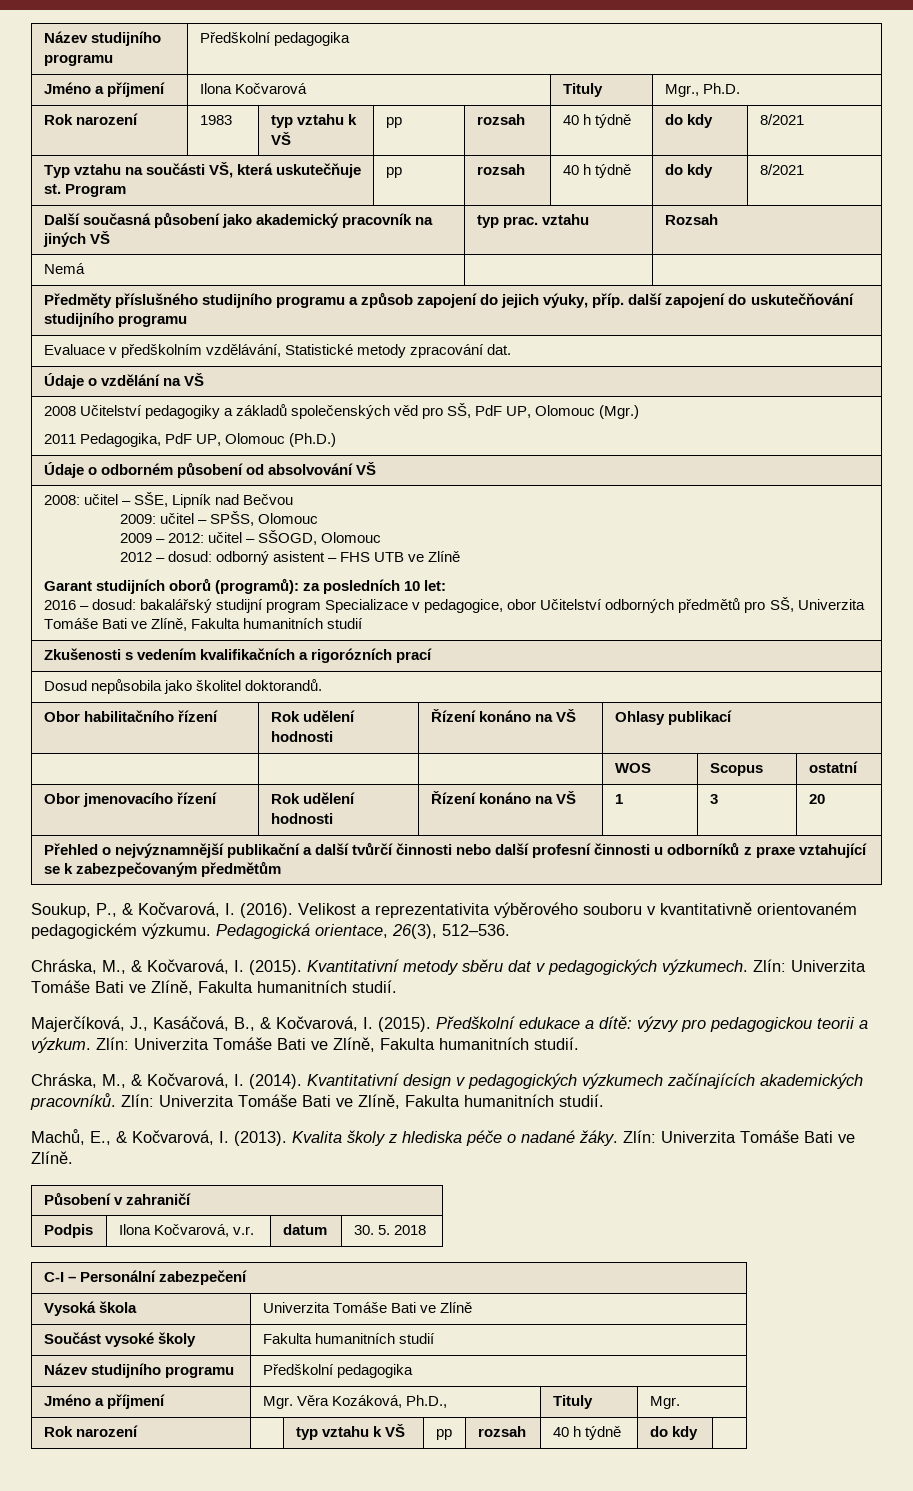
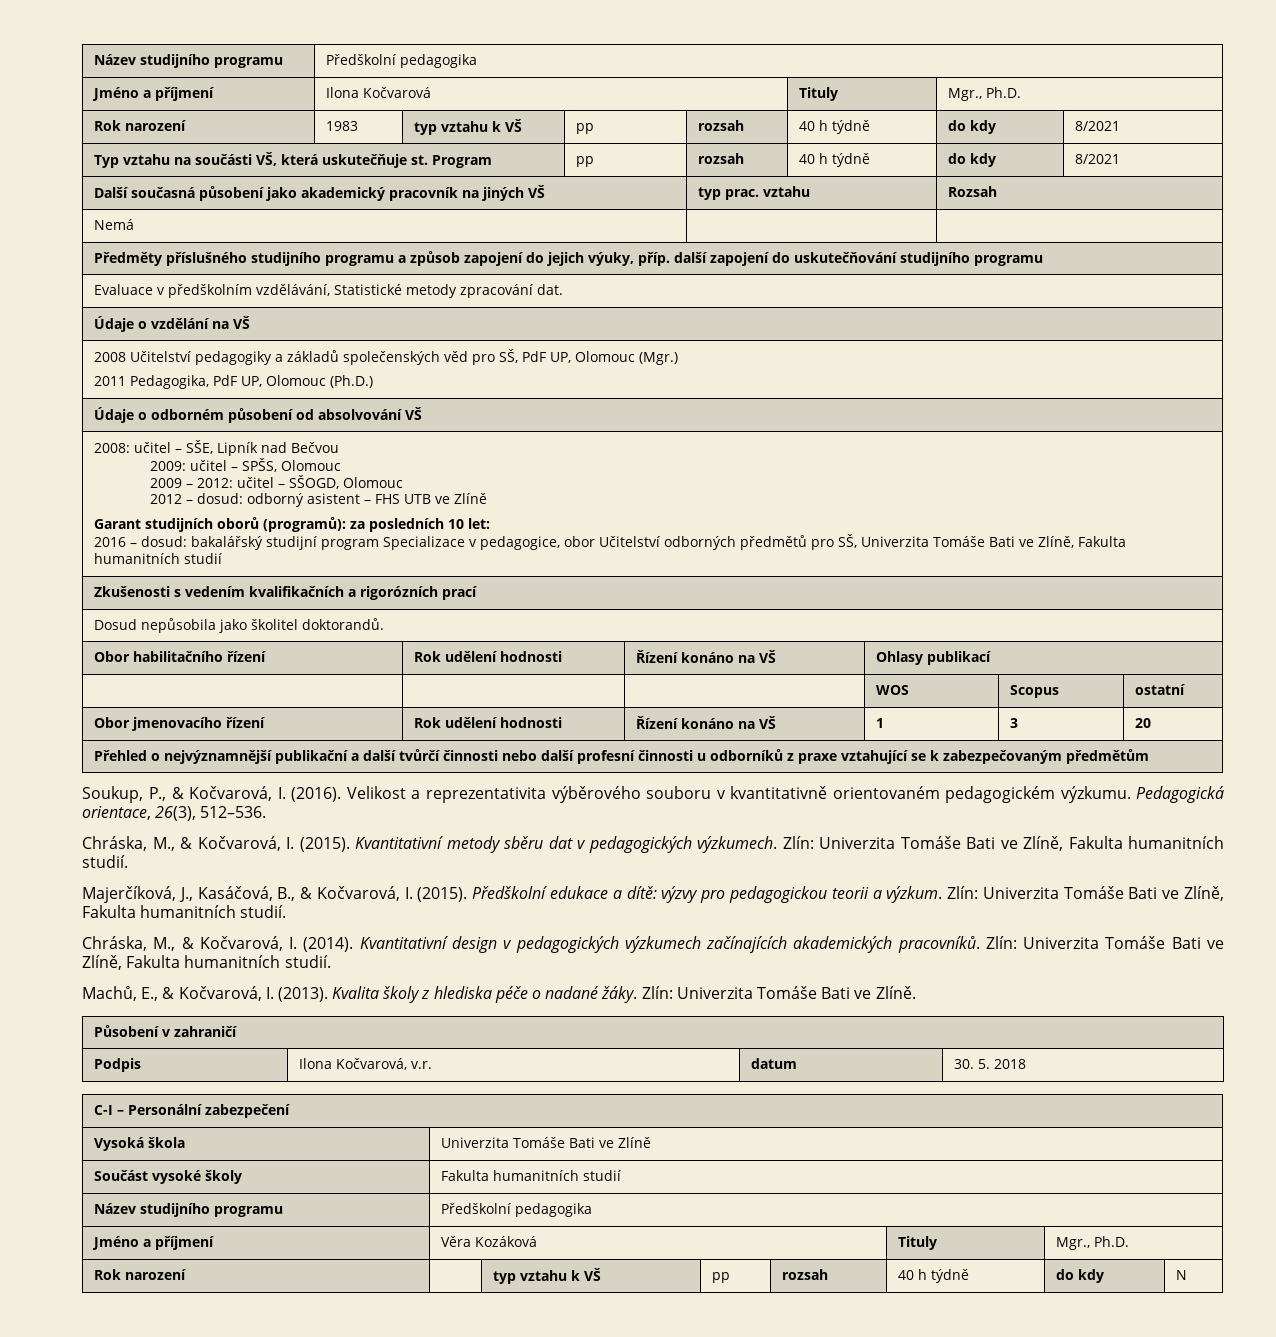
[262,1395,447,1409] [552,1395,593,1409] [649,1396,680,1409] Mgr. Věra Kozáková, Ph.D., | Tituly | Mgr. -> [441,1236,538,1247] [898,1236,938,1250] [1056,1236,1130,1250] Věra Kozáková | Tituly | Mgr., Ph.D.
(698, 1433) none -> [1176,1270,1188,1280] N

